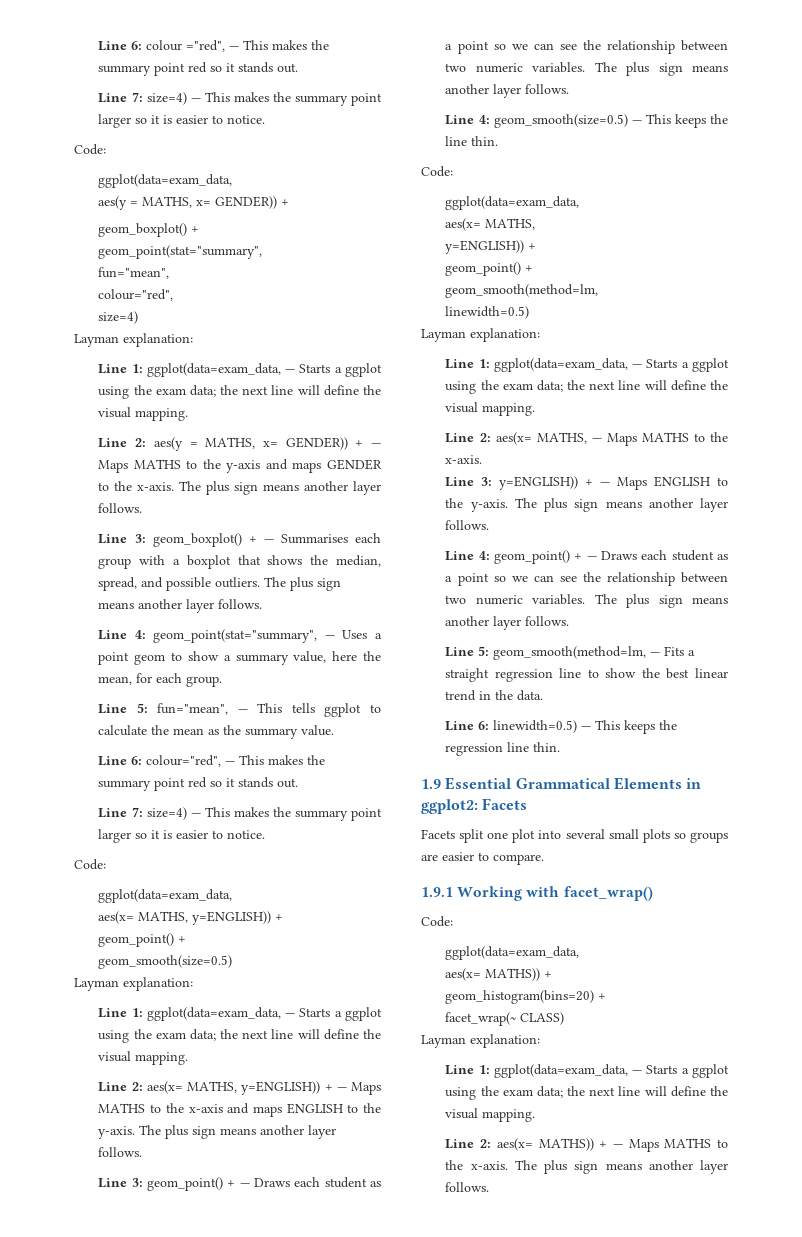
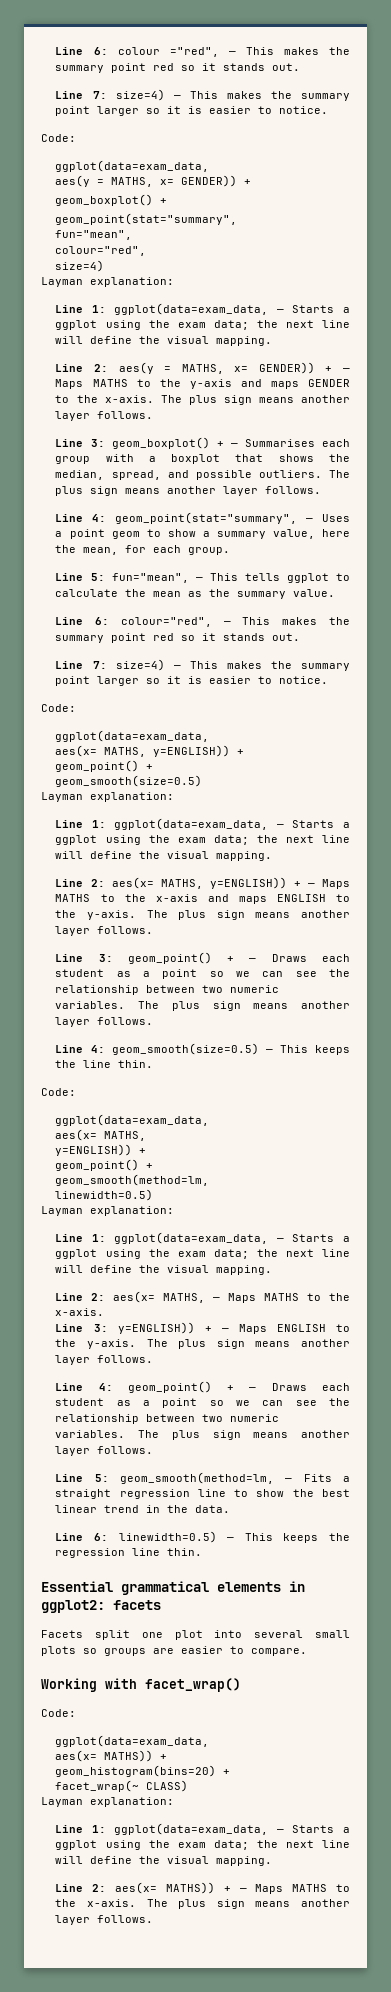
[421,777,682,790] 1.9 Essential Grammatical Elements -> [41,1581,281,1595] Essential grammatical elements
[482,798,528,810] Facets -> [113,1600,161,1610] facets
[421,887,453,897] 1.9.1 -> (307, 1652) none

